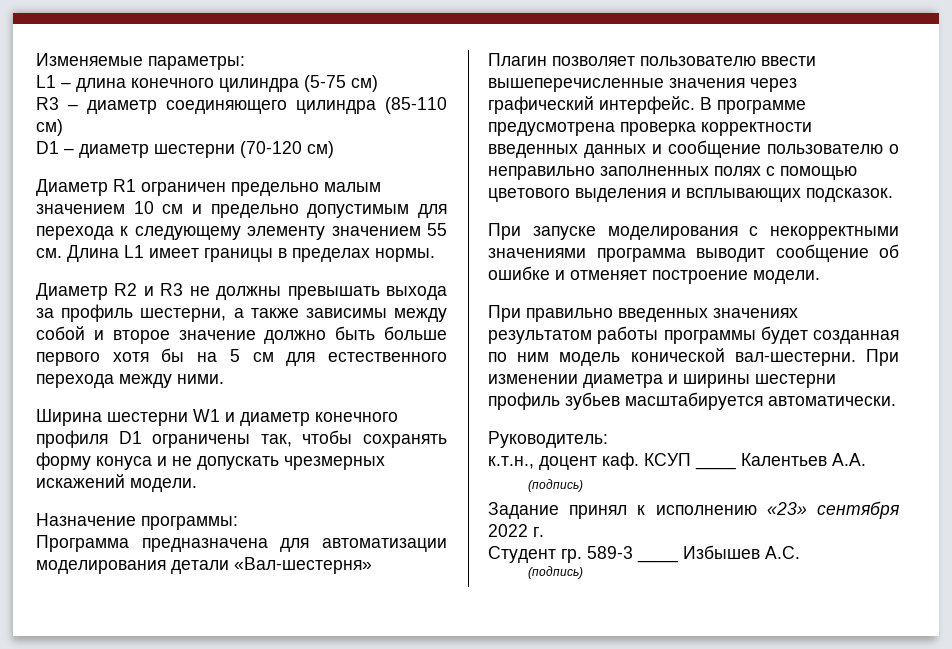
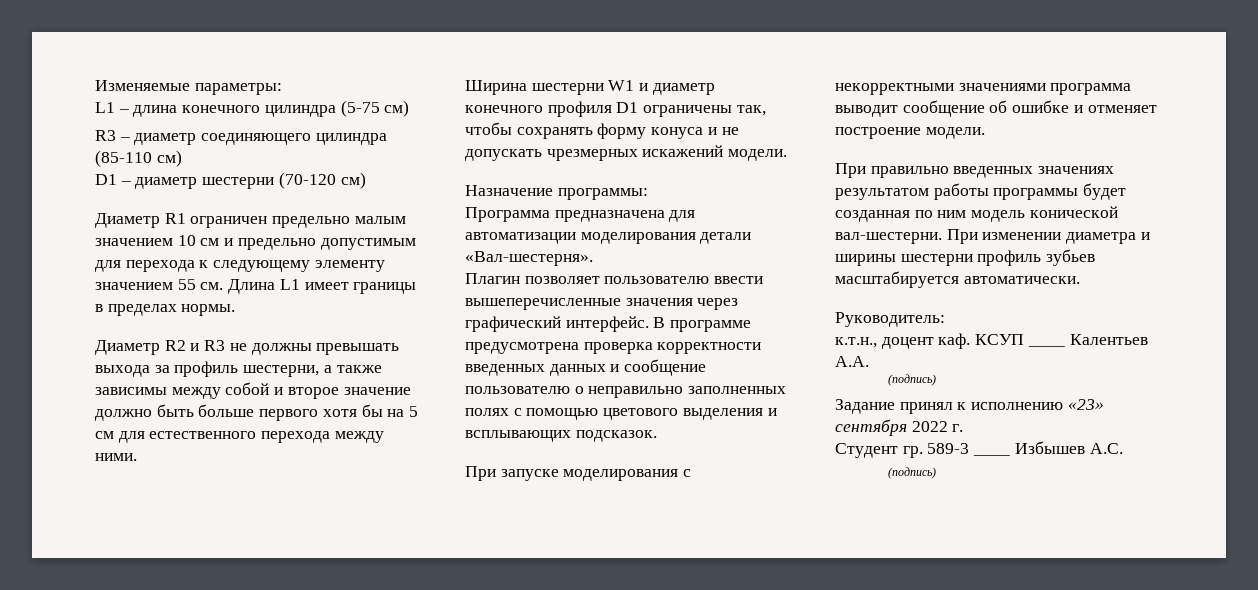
[234,557,372,574] «Вал-шестерня» -> [465,251,593,266] «Вал-шестерня».

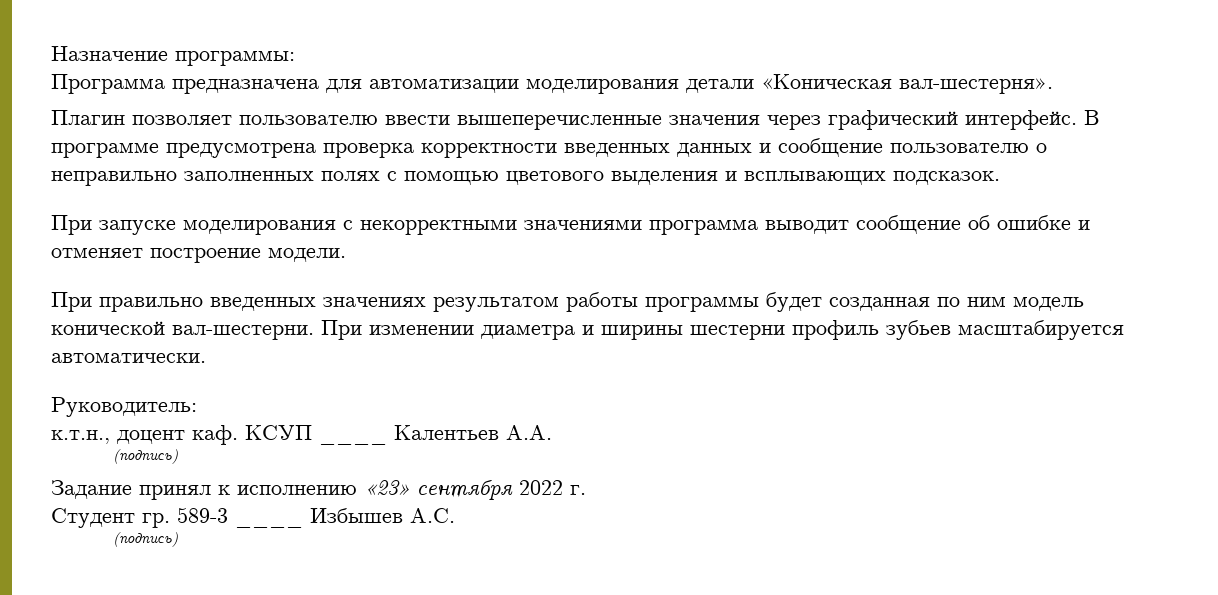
[95,80,282,95] [95,100,410,117] [95,130,387,145] [95,150,182,167] [95,172,366,189] [95,213,406,228] [95,235,416,250] [95,260,385,272] [95,279,417,294] [95,304,236,316] [95,340,400,355] [95,361,382,377] [95,382,411,399] [95,404,419,421] [95,431,384,443] [95,453,137,461] [465,80,715,95] [465,101,766,117] [465,122,739,139] [465,145,788,161] Изменяемые параметры: // L1 – длина конечного цилиндра (5-75 см) // R3 – диаметр соединяющего цилиндра (85-110 см) // D1 – диаметр шестерни (70-120 см) // Диаметр R1 ограничен предельно малым значением 10 см и предельно допустимым для перехода к следующему элементу значением 55 см. Длина L1 имеет границы в пределах нормы. // Диаметр R2 и R3 не должны превышать выхода за профиль шестерни, а также зависимы между собой и второе значение должно быть больше первого хотя бы на 5 см для естественного перехода между ними. // Ширина шестерни W1 и диаметр конечного профиля D1 ограничены так, чтобы сохранять форму конуса и не допускать чрезмерных искажений модели. // -> (51, 53) none
[465,251,593,266] «Вал-шестерня». -> [761,74,1053,94] «Коническая вал-шестерня».

